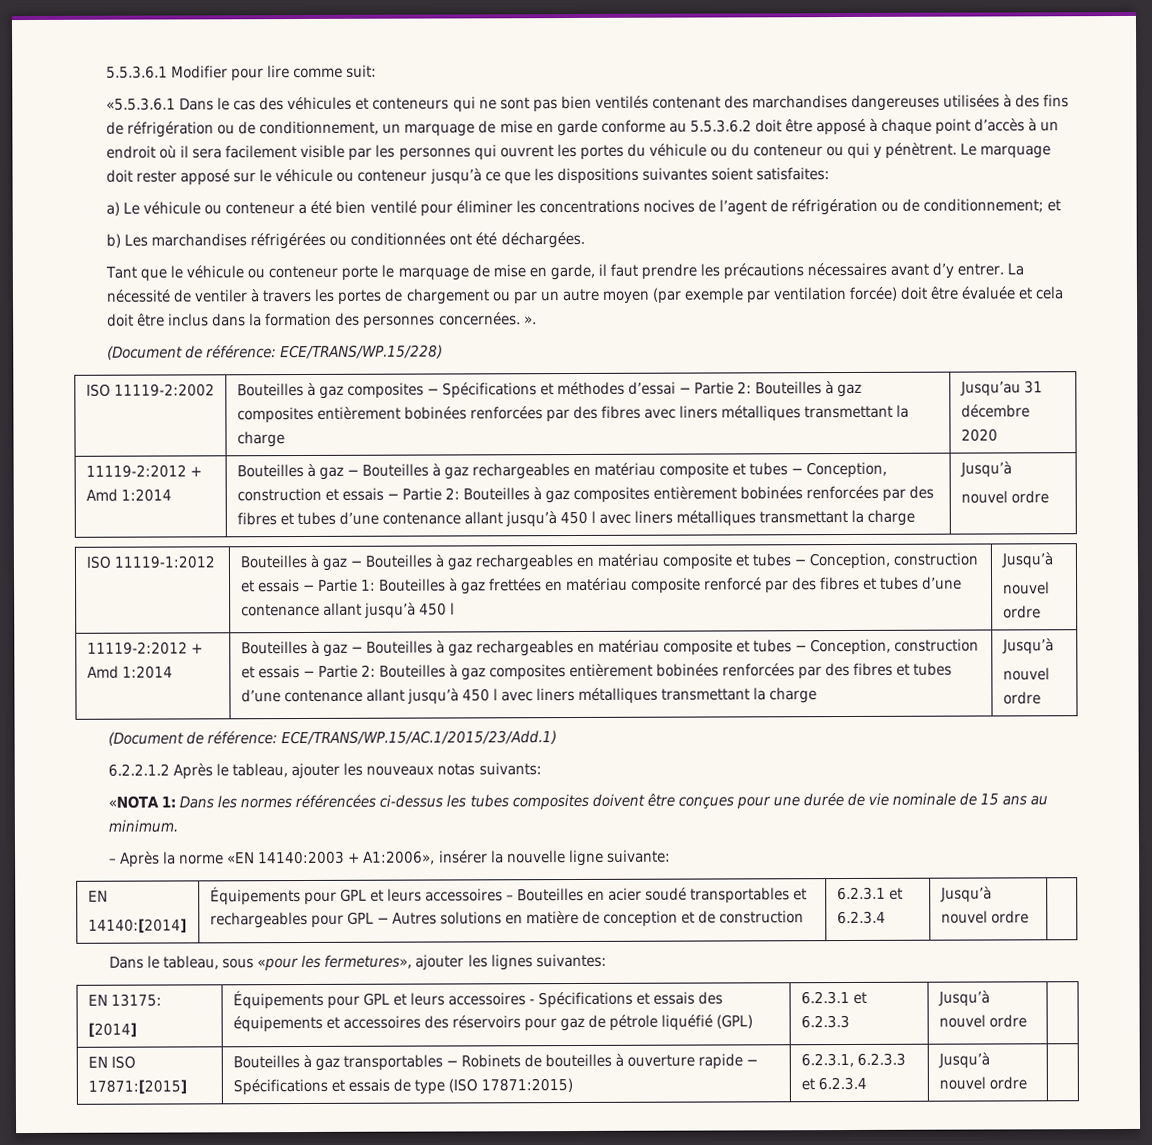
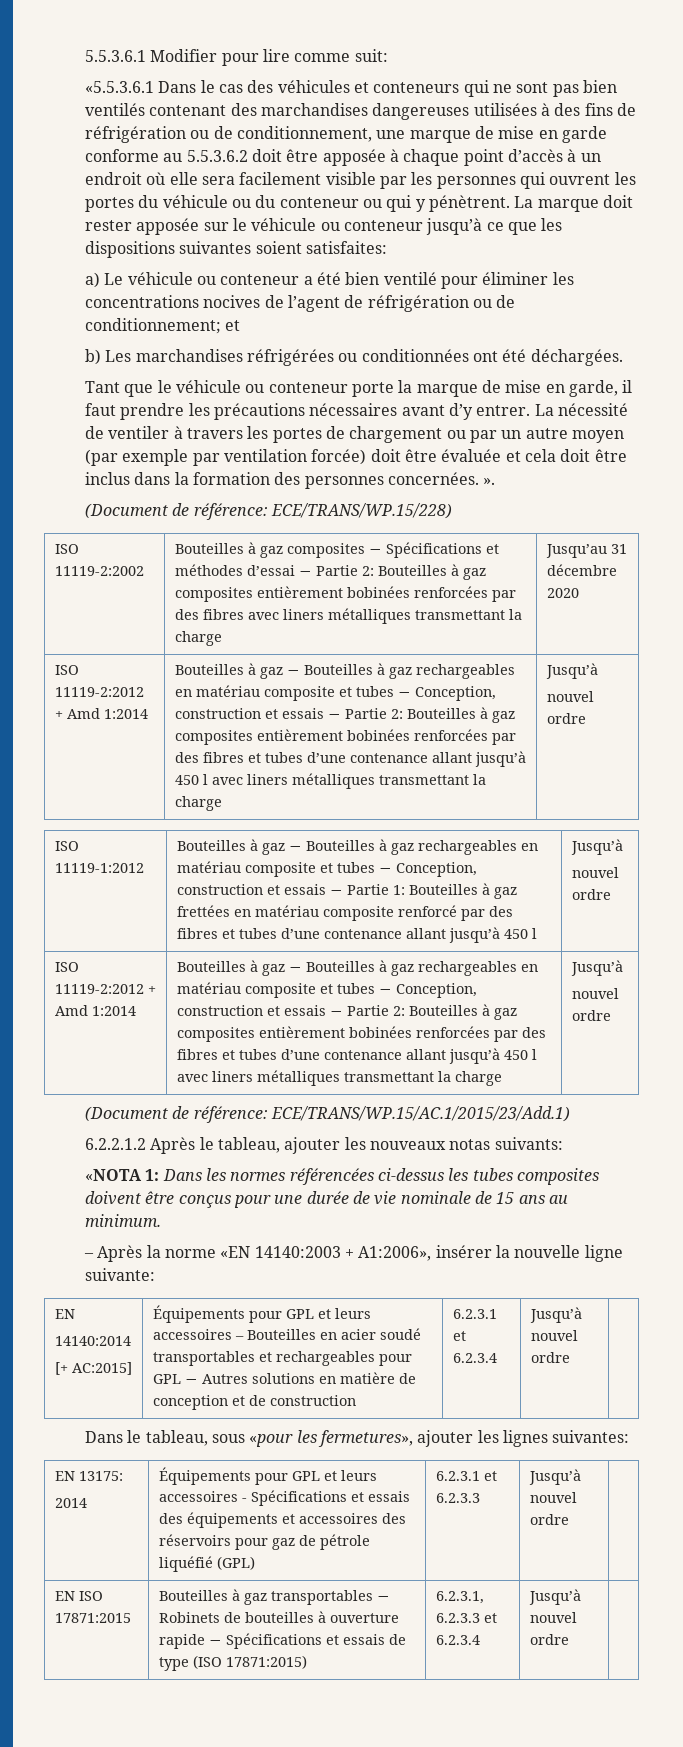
[382,123,476,137] un marquage -> [376,130,471,143] une marque
[815,118,866,136] apposé -> [322,149,386,166] apposée
[180,145,190,158] il -> [169,172,198,185] elle
[960,143,1052,159] Le marquage -> [514,196,599,212] La marque
[180,169,231,186] apposé -> [136,218,200,235] apposée
[381,264,469,281] le marquage -> [398,380,478,397] la marque
(998, 435) none -> [54,665,79,675] ISO
(1041, 612) none -> [54,962,79,972] ISO
[677,796,734,809] conçues -> [178,1195,231,1208] conçus
[87,918,187,933] 14140:[2014] -> [54,1336,131,1346] [54,1362,132,1375] 14140:2014 // [+ AC:2015]
[87,1022,137,1037] [2014] -> [54,1498,87,1508] 2014
[87,1079,187,1094] 17871:[2015] -> [54,1613,131,1623] 17871:2015

